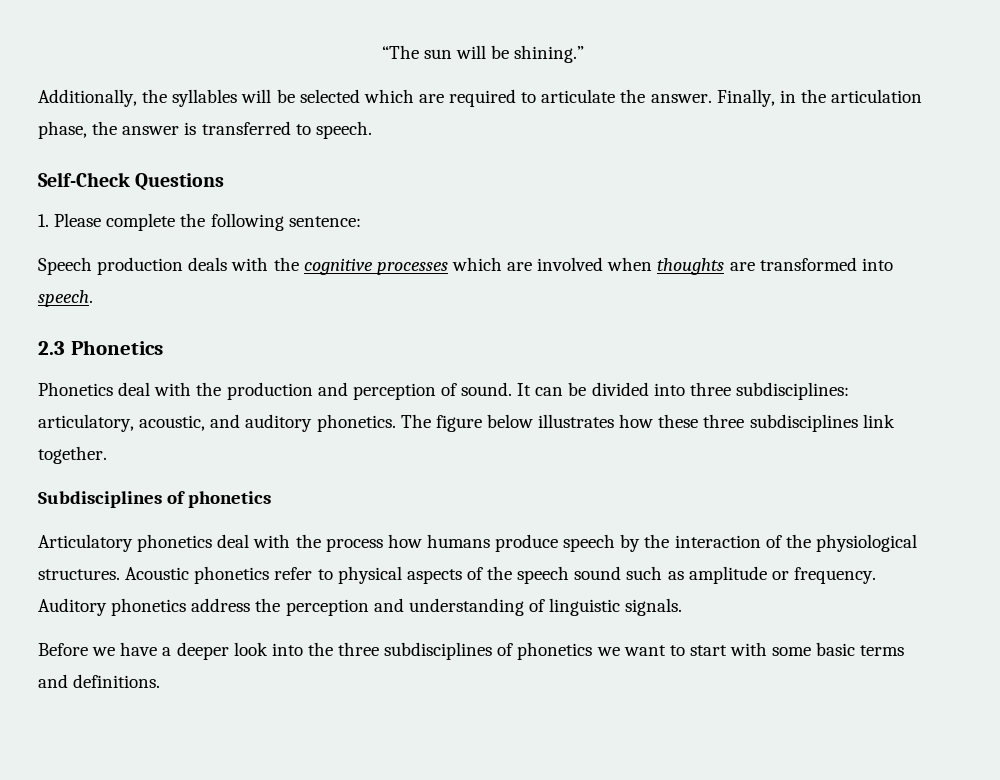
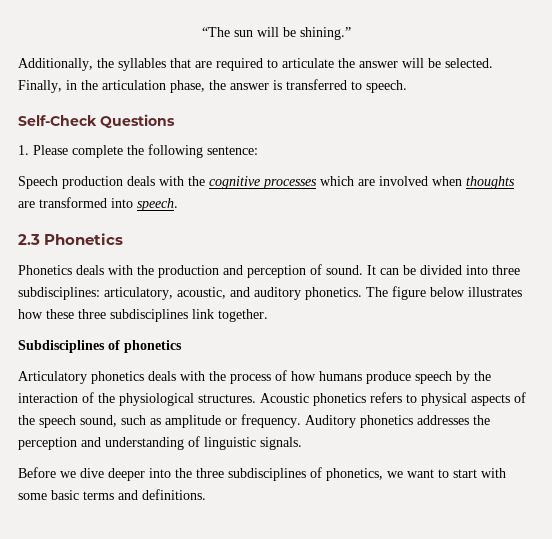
[241,89,414,103] will be selected which -> [170,58,191,68] that
[650,94,712,103] answer. -> [359,58,493,68] answer will be selected.
[118,382,151,396] deal -> [76,265,104,275] deals
[217,534,250,548] deal -> [148,371,176,381] deals
(383, 545) none -> [275,370,287,381] of
[274,567,313,580] refer -> [370,392,402,403] refers
[574,566,622,580] sound -> [80,415,117,427] sound,
[191,598,251,612] address -> [417,415,469,425] addresses
[120,642,268,660] have a deeper look -> [80,468,145,481] dive deeper
[517,642,593,660] phonetics -> [326,468,383,481] phonetics,

